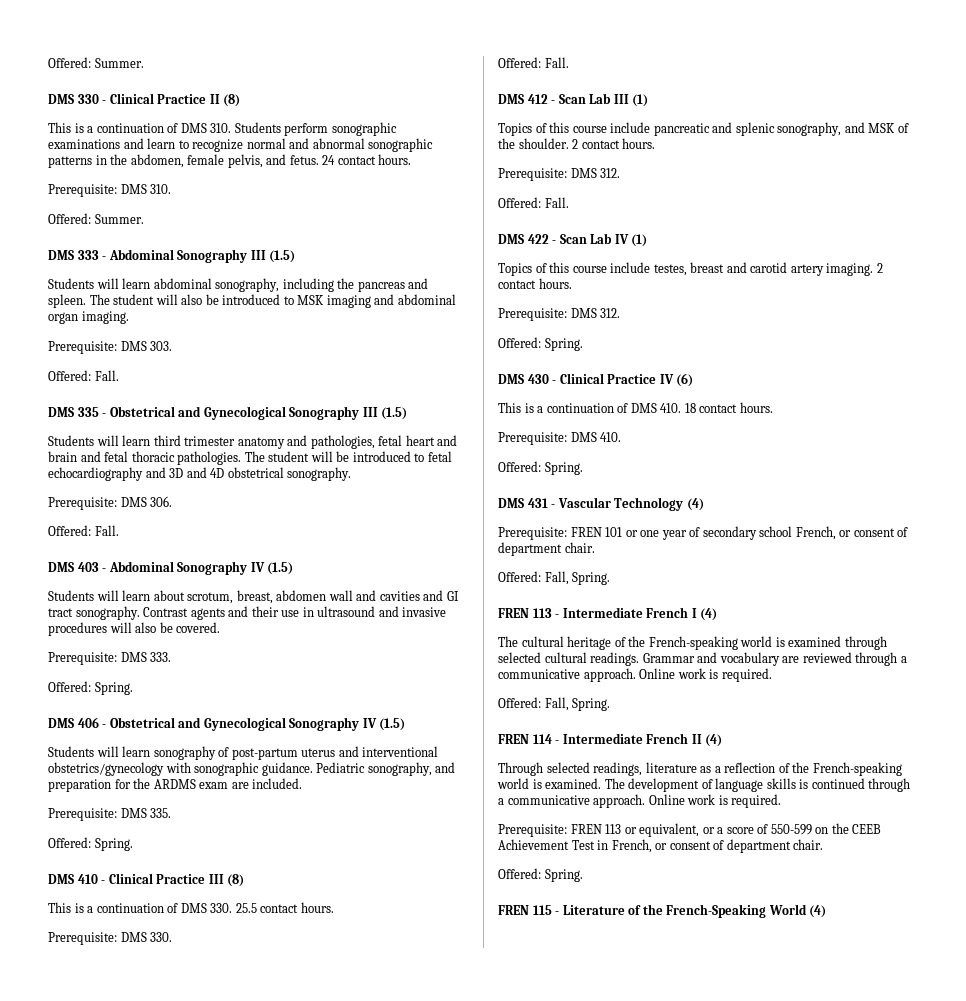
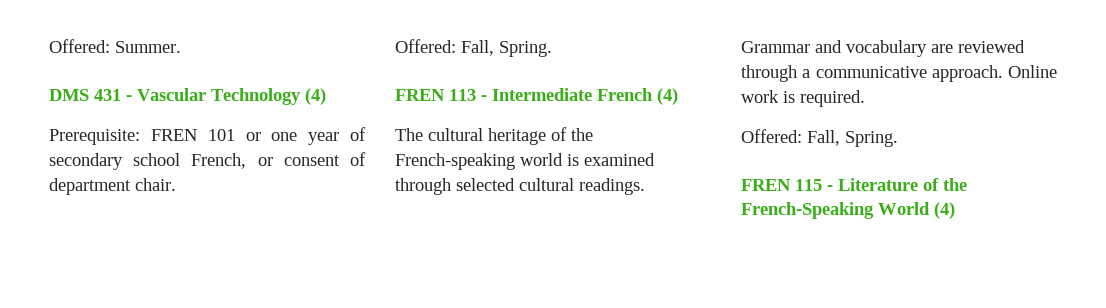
[48,57,144,68] [48,93,241,107] [48,122,397,136] [48,138,434,152] [48,154,412,168] [48,184,172,197] [48,213,144,224] [48,249,296,263] [48,278,429,292] [48,294,456,308] [48,311,129,324] [48,341,173,354] [48,370,119,381] [48,406,408,420] [48,435,458,449] [48,451,452,465] [48,467,352,481] [48,496,173,510] [48,525,119,536] [48,561,294,575] [48,590,459,604] [48,606,447,620] [48,622,221,636] [48,652,172,665] [48,681,133,695] [48,717,406,731] [48,746,439,760] [48,762,456,776] [48,778,303,792] [48,808,172,821] [48,837,133,851] [48,873,245,887] [48,902,334,913] [48,932,173,945] [498,57,569,68] [498,93,649,107] [498,122,909,136] [498,138,656,149] [498,168,621,181] [498,197,569,208] [498,233,648,247] [498,262,883,276] [498,278,572,289] [498,308,621,321] [498,337,583,351] [498,373,694,387] [498,402,773,413] [498,432,622,445] [498,461,583,475] Offered: Summer. // DMS 330 - Clinical Practice II (8) // This is a continuation of DMS 310. Students perform sonographic examinations and learn to recognize normal and abnormal sonographic patterns in the abdomen, female pelvis, and fetus. 24 contact hours. // Prerequisite: DMS 310. // Offered: Summer. // DMS 333 - Abdominal Sonography III (1.5) // Students will learn abdominal sonography, including the pancreas and spleen. The student will also be introduced to MSK imaging and abdominal organ imaging. // Prerequisite: DMS 303. // Offered: Fall. // DMS 335 - Obstetrical and Gynecological Sonography III (1.5) // Students will learn third trimester anatomy and pathologies, fetal heart and brain and fetal thoracic pathologies. The student will be introduced to fetal echocardiography and 3D and 4D obstetrical sonography. // Prerequisite: DMS 306. // Offered: Fall. // DMS 403 - Abdominal Sonography IV (1.5) // Students will learn about scrotum, breast, abdomen wall and cavities and GI tract sonography. Contrast agents and their use in ultrasound and invasive procedures will also be covered. // Prerequisite: DMS 333. // Offered: Spring. // DMS 406 - Obstetrical and Gynecological Sonography IV (1.5) // Students will learn sonography of post-partum uterus and interventional obstetrics/gynecology with sonographic guidance. Pediatric sonography, and preparation for the ARDMS exam are included. // Prerequisite: DMS 335. // Offered: Spring. // DMS 410 - Clinical Practice III (8) // This is a continuation of DMS 330. 25.5 contact hours. // Prerequisite: DMS 330. // Offered: Fall. // DMS 412 - Scan Lab III (1) // Topics of this course include pancreatic and splenic sonography, and MSK of the shoulder. 2 contact hours. // Prerequisite: DMS 312. // Offered: Fall. // DMS 422 - Scan Lab IV (1) // Topics of this course include testes, breast and carotid artery imaging. 2 contact hours. // Prerequisite: DMS 312. // Offered: Spring. // DMS 430 - Clinical Practice IV (6) // This is a continuation of DMS 410. 18 contact hours. // Prerequisite: DMS 410. // Offered: Spring. -> [49,39,181,53] Offered: Summer.
[691,608,697,618] I -> (653, 94) none
[498,733,723,747] [498,762,902,776] [497,778,911,792] [498,794,782,808] [498,823,882,837] [498,839,824,853] [498,868,583,882] // FREN 114 - Intermediate French II (4) // Through selected readings, literature as a reflection of the French-speaking world is examined. The development of language skills is continued through a communicative approach. Online work is required. // Prerequisite: FREN 113 or equivalent, or a score of 550-599 on the CEEB Achievement Test in French, or consent of department chair. // Offered: Spring. -> (898, 139) none

